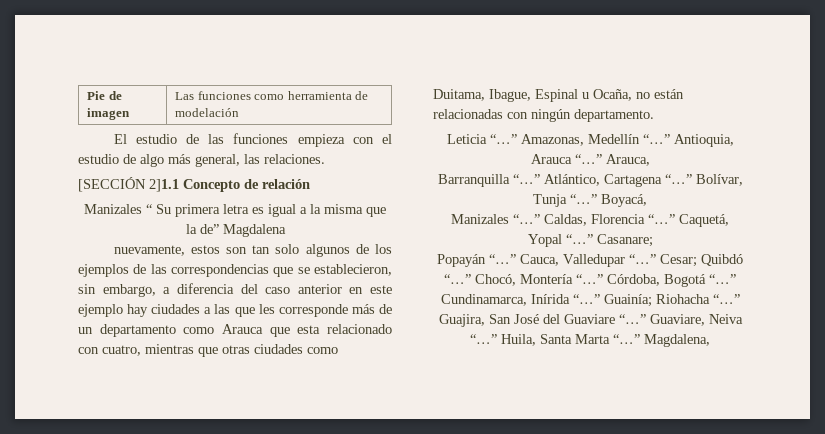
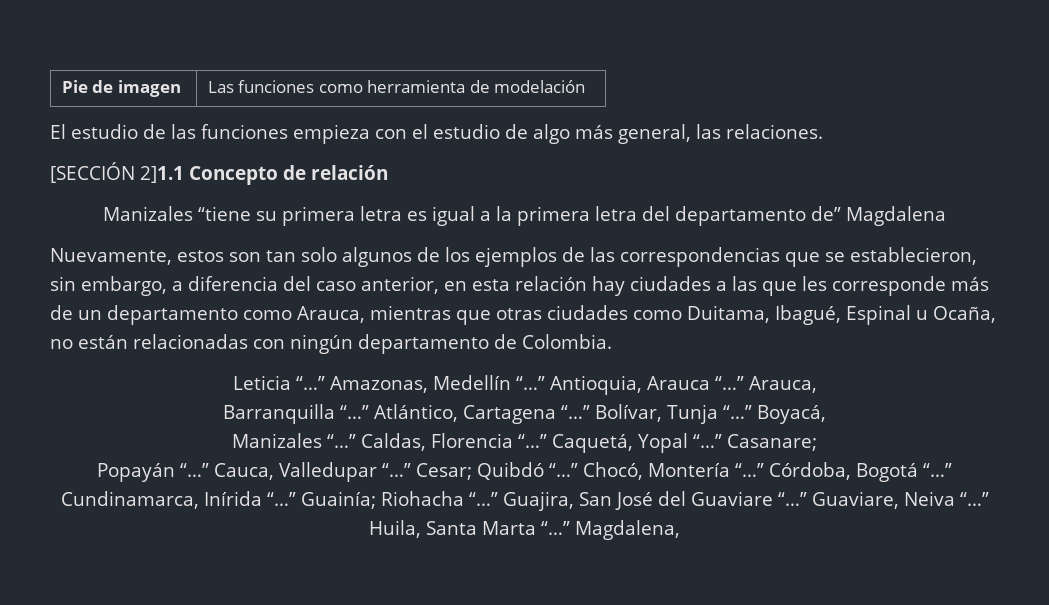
[146,204,171,214] “ Su -> [198,206,277,221] “tiene su
[324,204,386,217] [185,224,197,234] misma que la -> [517,206,806,226] primera letra del departamento
[113,245,185,256] nuevamente, -> [50,248,172,265] Nuevamente,
[297,284,392,294] [78,304,123,317] anterior en este ejemplo -> [361,276,587,294] anterior, en esta relación
[221,324,392,337] [78,345,141,356] Arauca que esta relacionado con cuatro, -> [297,306,365,323] Arauca,
[489,89,531,102] Ibague, -> [775,305,841,325] Ibagué,
[574,109,654,122] departamento. -> [358,334,612,354] departamento de Colombia.

